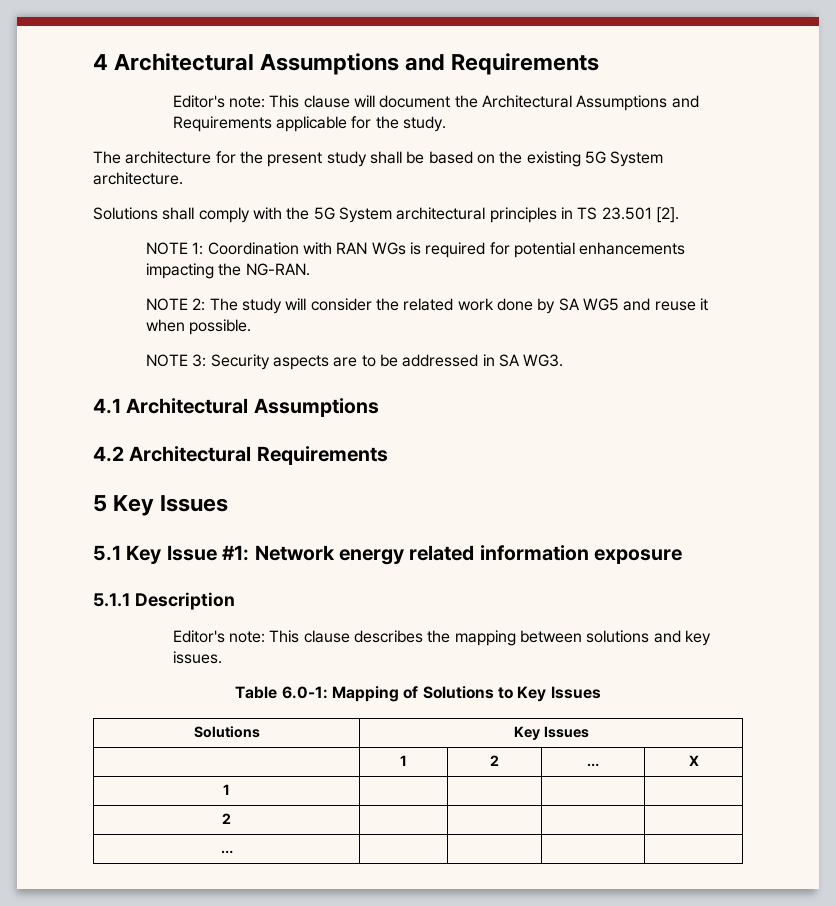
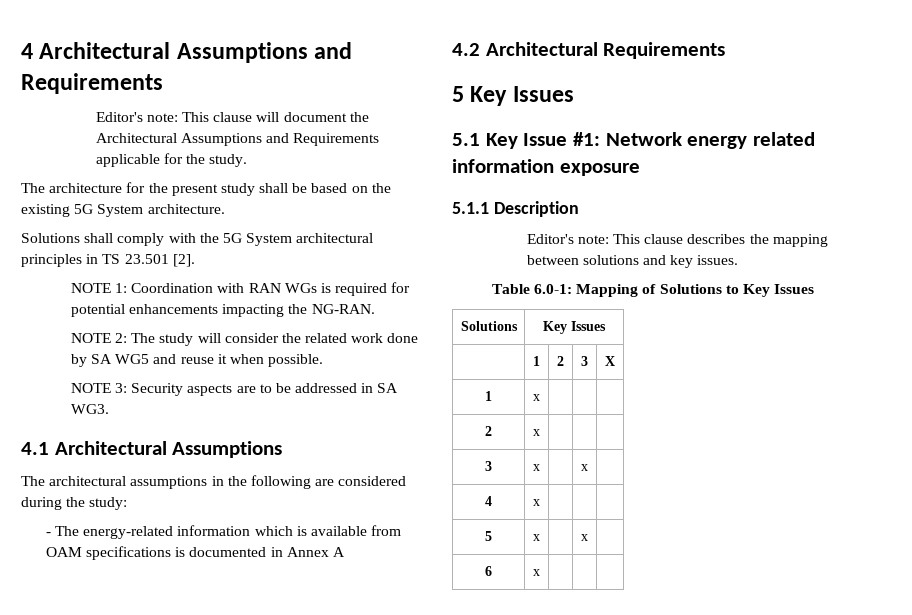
(379, 407) none -> [21,475,407,489] [21,497,128,510] [45,525,402,539] [45,546,345,560] // The architectural assumptions in the following are considered during the study: // - The energy-related information which is available from OAM specifications is documented in Annex A
[587,763,599,767] … -> [581,356,588,366] 3
[222,813,231,824] [220,850,233,854] | | | // 2 | | | | // … | -> [533,394,540,401] [485,426,492,436] [533,429,540,436] [485,461,492,471] [533,464,540,471] [581,464,588,471] [485,496,492,506] [533,499,540,506] [485,531,492,541] [533,534,540,541] [581,534,588,541] [485,566,492,576] [533,569,540,576] x | | | // 2 | x | | | // 3 | x | | x | // 4 | x | | | // 5 | x | | x | // 6 | x

